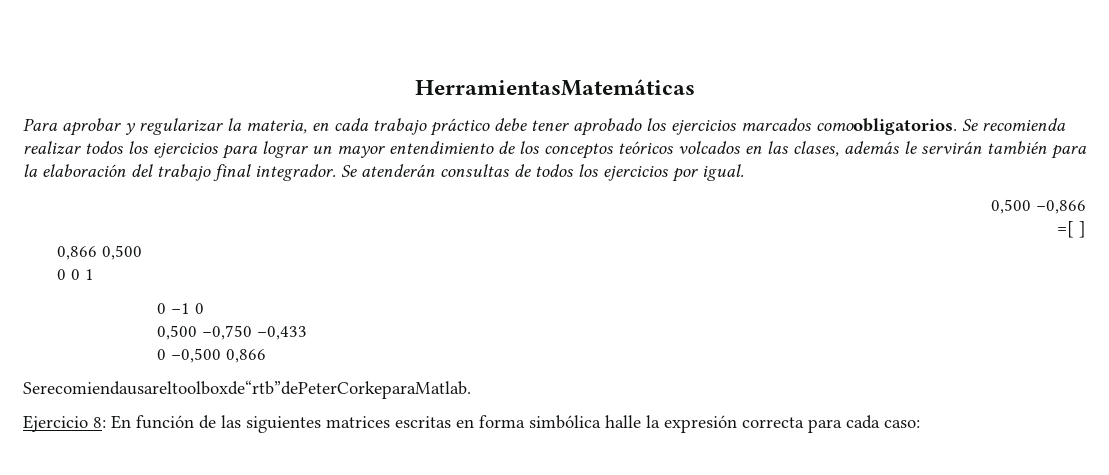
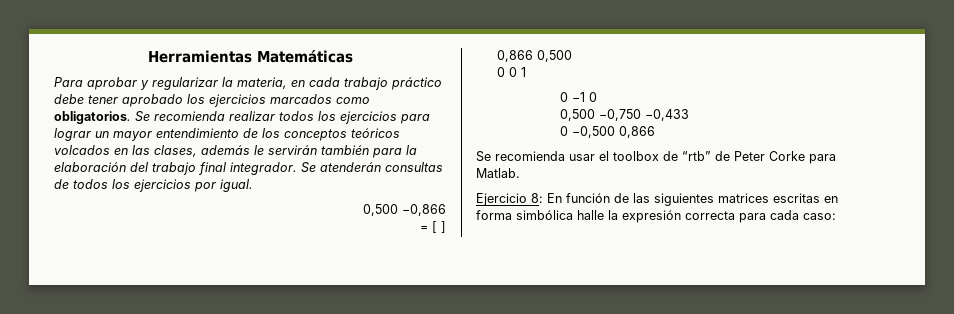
[414,79,695,96] HerramientasMatemáticas -> [147,50,353,63] Herramientas Matemáticas
[816,118,957,135] comoobligatorios. -> [336,97,370,104] [54,111,131,124] como obligatorios.
[1057,221,1074,238] =[ -> [420,221,437,233] = [
[23,380,471,399] Serecomiendausareltoolboxde“rtb”dePeterCorkeparaMatlab. -> [476,151,836,164] [476,168,520,178] Se recomienda usar el toolbox de “rtb” de Peter Corke para Matlab.

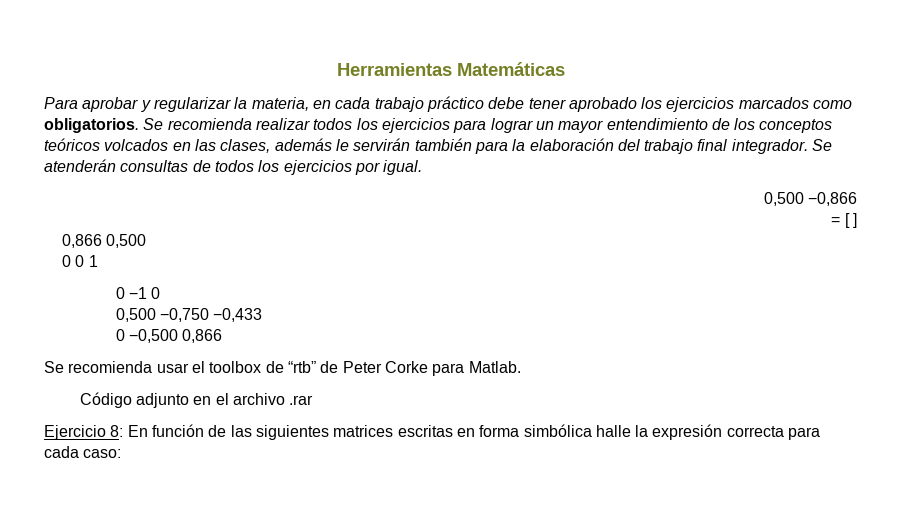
(520, 173) none -> [79,392,314,408] // Código adjunto en el archivo .rar

